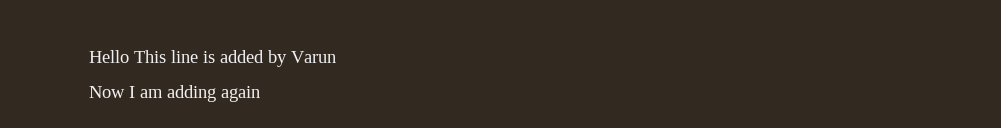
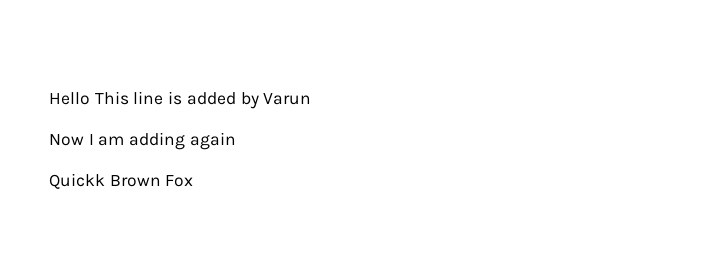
(260, 94) none -> [49,173,194,189] // Quickk Brown Fox

